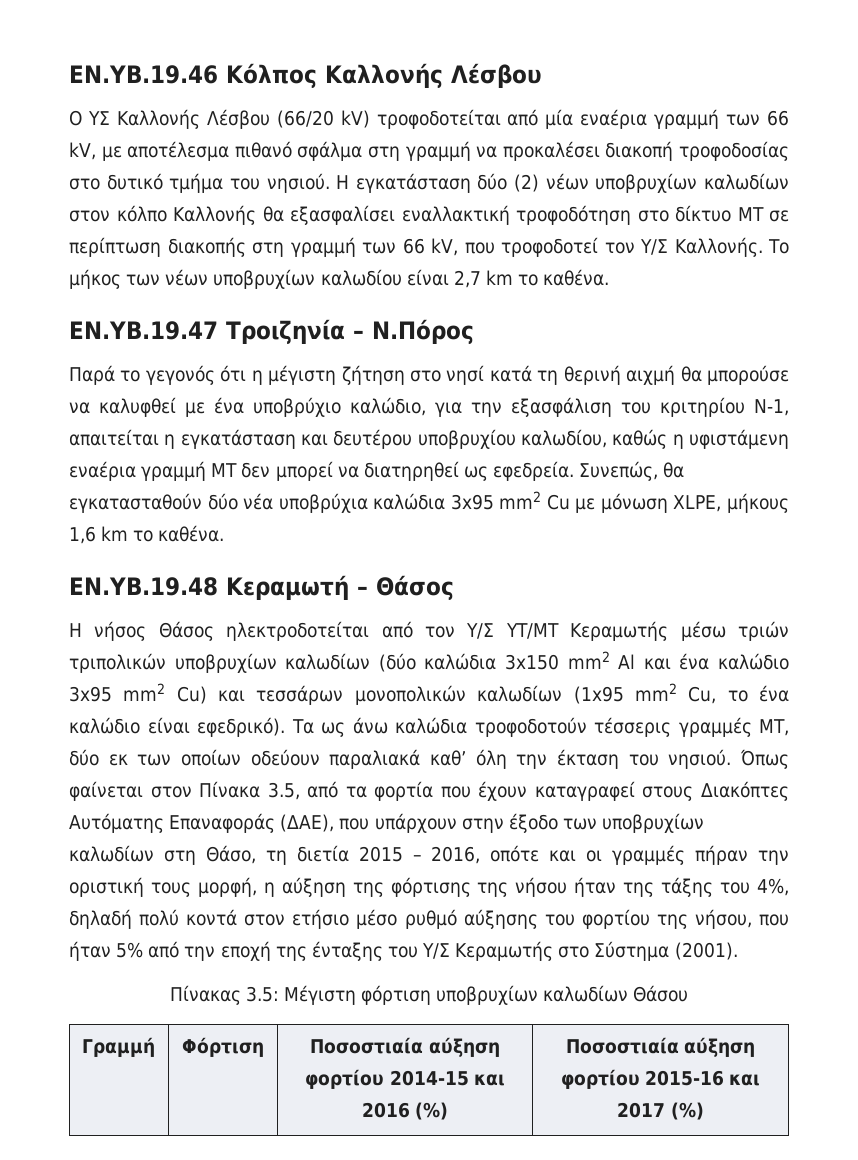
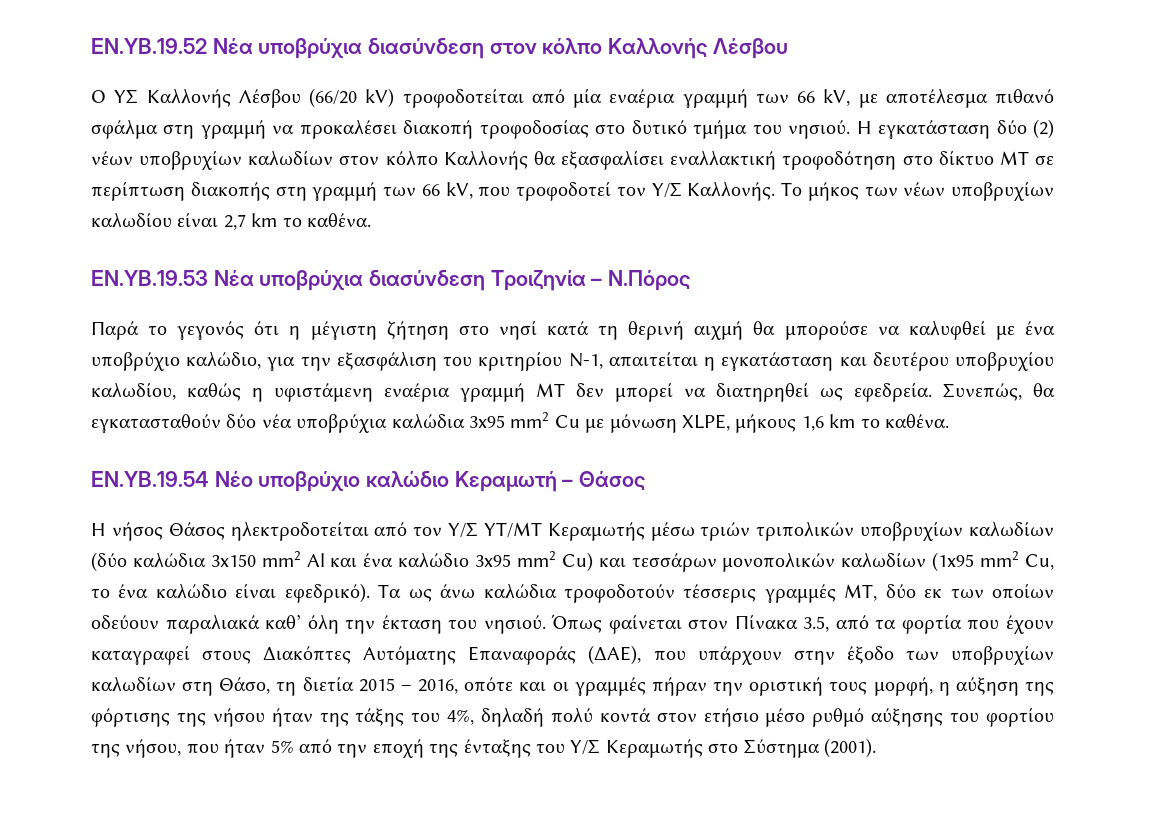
[69,63,317,88] ΕΝ.ΥΒ.19.46 Κόλπος -> [91,38,603,59] ΕΝ.ΥΒ.19.52 Νέα υποβρύχια διασύνδεση στον κόλπο
[69,321,218,340] ΕΝ.ΥΒ.19.47 -> [91,270,486,291] ΕΝ.ΥΒ.19.53 Νέα υποβρύχια διασύνδεση
[69,577,218,596] ΕΝ.ΥΒ.19.48 -> [91,471,450,492] ΕΝ.ΥΒ.19.54 Νέο υποβρύχιο καλώδιο
[169,985,689,1005] [81,1037,155,1057] [182,1037,264,1057] [310,1037,500,1057] [305,1069,505,1089] [361,1102,449,1120] [565,1037,756,1057] [560,1069,761,1089] [617,1102,704,1120] // Πίνακας 3.5: Μέγιστη φόρτιση υποβρυχίων καλωδίων Θάσου // Γραμμή | Φόρτιση | Ποσοστιαία αύξηση φορτίου 2014-15 και 2016 (%) | Ποσοστιαία αύξηση φορτίου 2015-16 και 2017 (%) -> (876, 748) none

